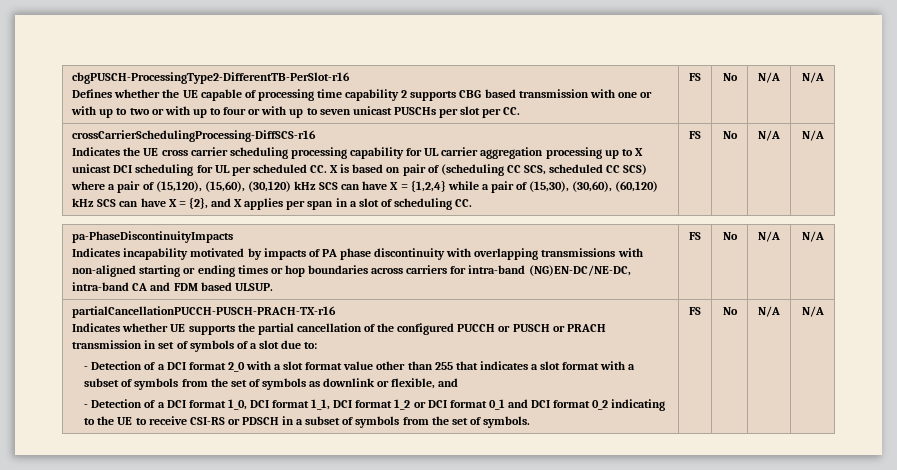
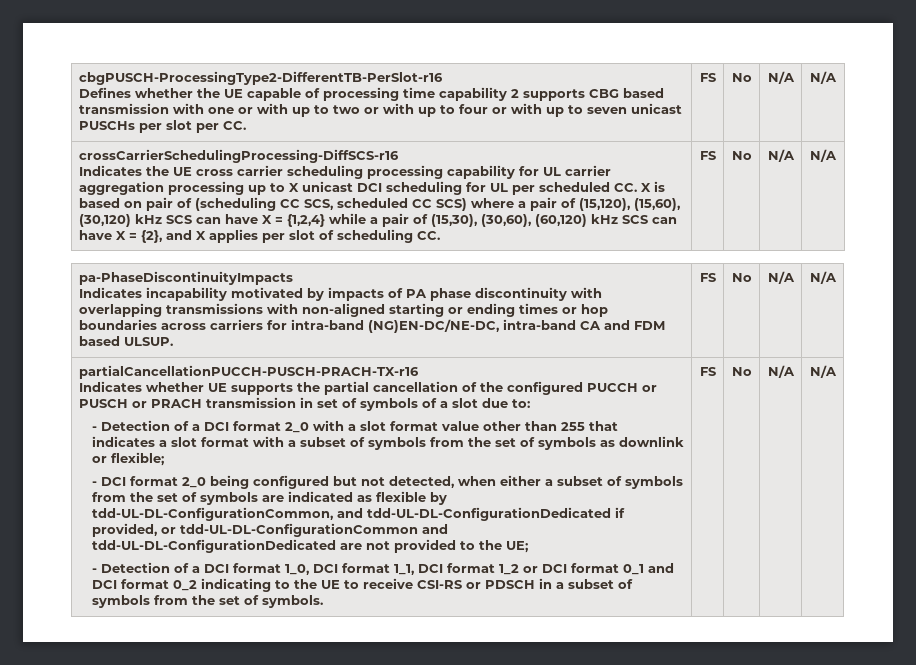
[307,198,357,210] span in a -> (285, 238) none
[391,378,459,389] flexible, and -> [110,452,164,466] [91,475,683,489] [91,491,447,505] [91,507,625,521] [91,523,448,537] [91,539,528,553] flexible; // - DCI format 2_0 being configured but not detected, when either a subset of symbols from the set of symbols are indicated as flexible by tdd-UL-DL-ConfigurationCommon, and tdd-UL-DL-ConfigurationDedicated if provided, or tdd-UL-DL-ConfigurationCommon and tdd-UL-DL-ConfigurationDedicated are not provided to the UE;

